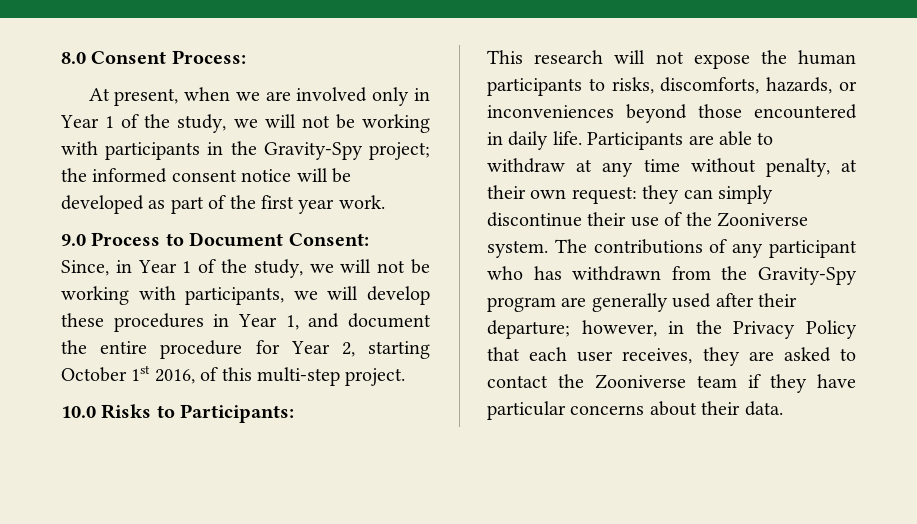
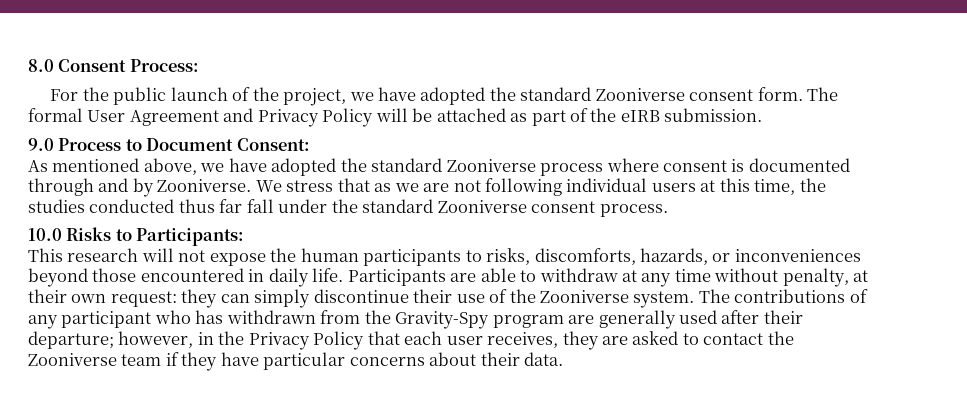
[88,87,430,106] [60,114,430,133] [61,141,430,160] [61,168,292,183] At present, when we are involved only in Year 1 of the study, we will not be working with participants in the Gravity-Spy project; the informed consent notice -> [50,87,839,106] [28,108,374,127] For the public launch of the project, we have adopted the standard Zooniverse consent form. The formal User Agreement and Privacy Policy
[61,195,144,214] developed -> [436,108,506,122] attached
[261,195,385,214] first year work. -> [620,108,763,122] eIRB submission.
[61,259,431,278] [61,286,430,305] [61,313,432,332] [61,340,431,359] [61,365,406,386] Since, in Year 1 of the study, we will not be working with participants, we will develop these procedures in Year 1, and document the entire procedure for Year 2, starting October 1st 2016, of this multi-step project. -> [28,158,850,176] [28,178,826,197] [28,199,668,217] As mentioned above, we have adopted the standard Zooniverse process where consent is documented through and by Zooniverse. We stress that as we are not following individual users at this time, the studies conducted thus far fall under the standard Zooniverse consent process.

